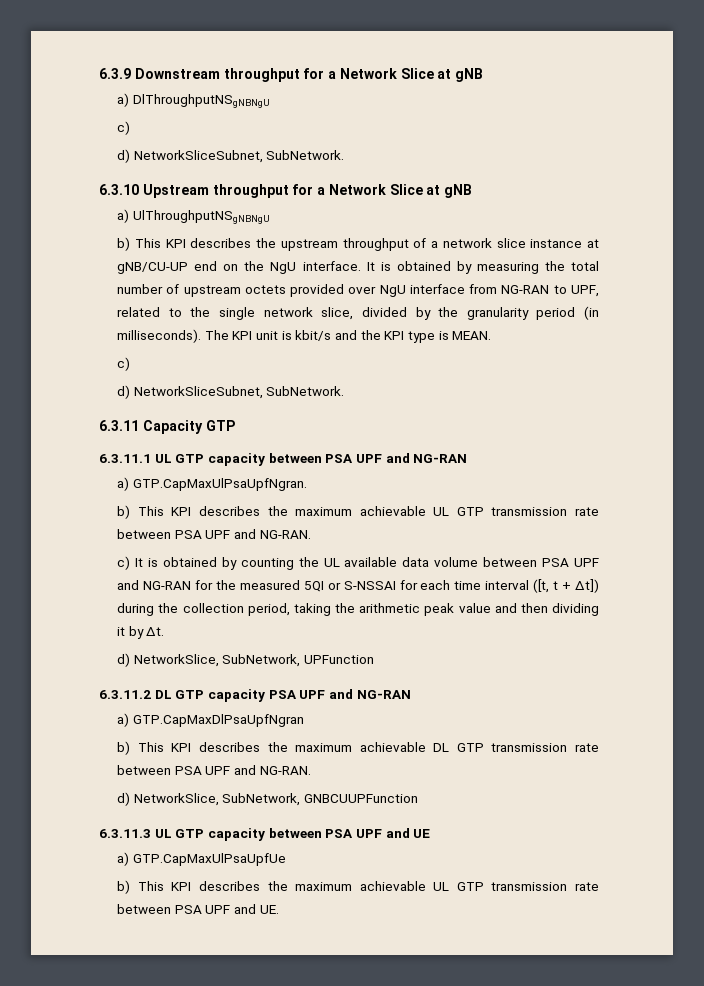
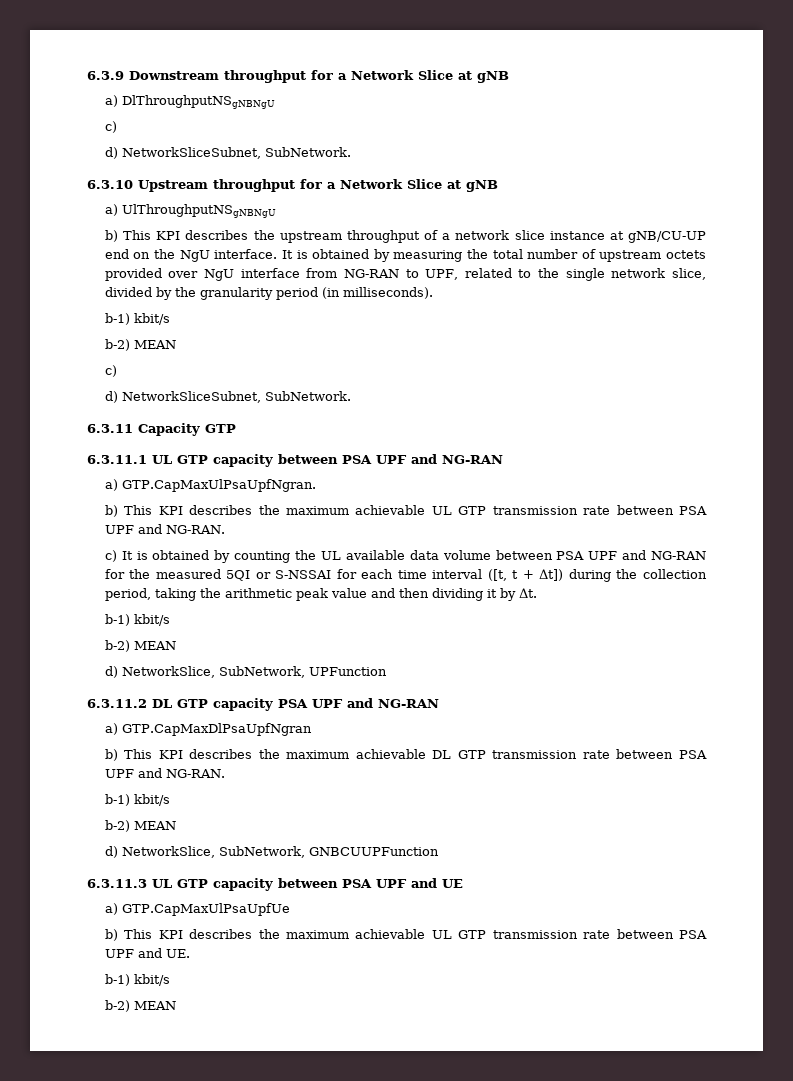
[204,330,492,343] The KPI unit is kbit/s and the KPI type is MEAN. -> [104,313,170,325] [104,339,176,351] // b-1) kbit/s // b-2) MEAN
(165, 631) none -> [104,614,170,626] [104,640,176,652] // b-1) kbit/s // b-2) MEAN
(311, 770) none -> [104,794,170,806] [104,820,176,832] // b-1) kbit/s // b-2) MEAN
(279, 909) none -> [104,974,170,986] [104,1000,176,1012] // b-1) kbit/s // b-2) MEAN

